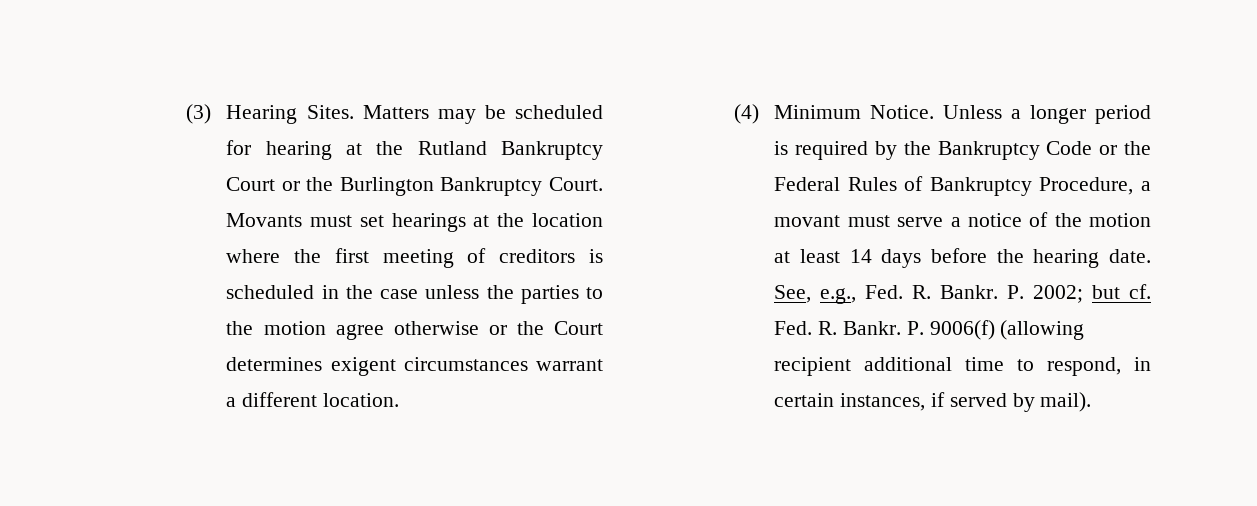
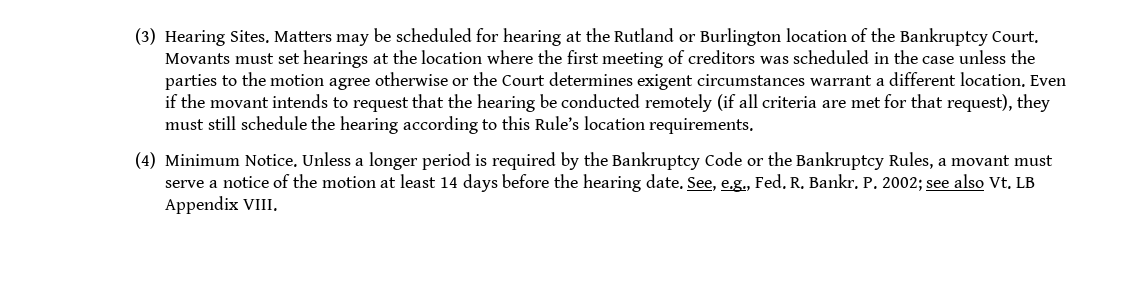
[501,141,603,160] [226,177,434,196] Bankruptcy Court or the Burlington -> [679,28,895,46] or Burlington location of the
[588,249,603,263] is -> [759,56,789,64] was
(400, 400) none -> [1029,75,1066,86] [165,94,1050,112] [165,116,754,134] Even if the movant intends to request that the hearing be conducted remotely (if all criteria are met for that request), they must still schedule the hearing according to this Rule’s location requirements.
[774,176,1134,196] Federal Rules of Bankruptcy Procedure, -> [796,152,933,170] Bankruptcy Rules,
[1092,284,1151,299] [774,320,1085,340] [774,357,1151,376] [774,392,1092,412] but cf. Fed. R. Bankr. P. 9006(f) (allowing recipient additional time to respond, in certain instances, if served by mail). -> [926,174,1035,189] [165,196,277,214] see also Vt. LB Appendix VIII.

